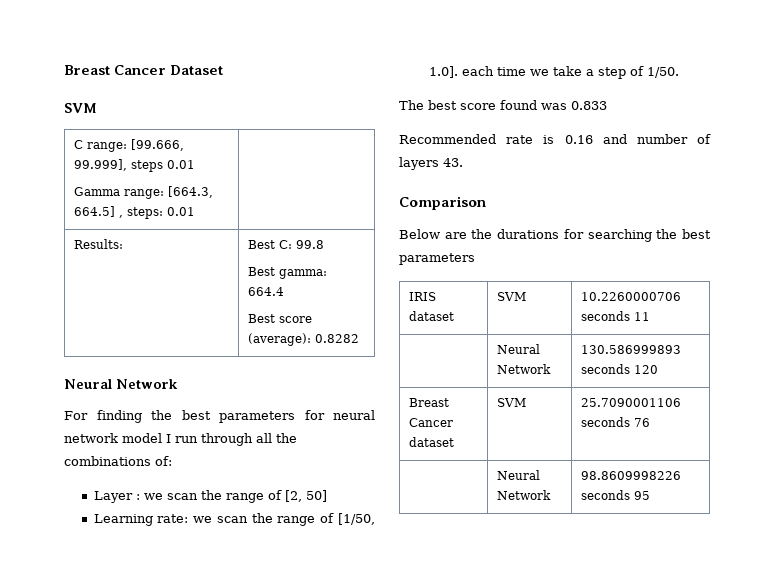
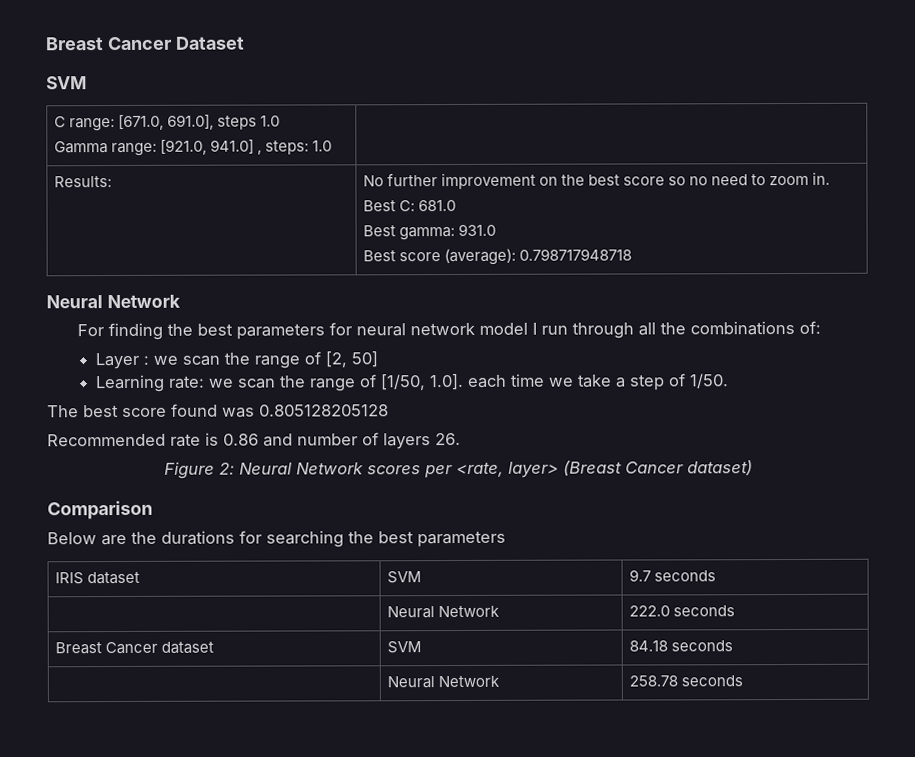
[131,139,185,151] [74,159,196,172] [99.666, 99.999], steps 0.01 -> [117,114,280,131] [671.0, 691.0], steps 1.0
[168,186,214,198] [74,206,116,217] [664.3, 664.5] -> [159,139,254,155] [921.0, 941.0]
[167,207,196,216] 0.01 -> [311,140,332,152] 1.0
(124, 244) none -> [362,171,831,190] No further improvement on the best score so no need to zoom in. //
[296,240,325,249] 99.8 -> [417,200,456,212] 681.0
[248,287,285,296] 664.4 -> [457,223,496,236] 931.0
[315,334,360,343] 0.8282 -> [518,248,632,261] 0.798717948718
[571,101,607,110] 0.833 -> [259,404,389,417] 0.805128205128
[564,135,593,144] 0.16 -> [223,433,259,446] 0.86
[443,158,463,167] 43. -> [435,432,461,446] [163,460,753,479] 26. // Figure 2: Neural Network scores per <rate, layer> (Breast Cancer dataset)
[581,292,682,301] [581,311,651,321] [497,344,541,354] [497,364,552,374] [581,345,682,354] [581,364,659,374] 10.2260000706 seconds 11 // | Neural Network | 130.586999893 seconds 120 -> [628,569,716,582] [386,605,500,619] [628,605,735,617] 9.7 seconds // | Neural Network | 222.0 seconds
[581,398,682,407] [581,417,651,427] [497,470,541,480] [497,490,552,500] [581,471,682,480] [581,490,651,500] 25.7090001106 seconds 76 // | Neural Network | 98.8609998226 seconds 95 -> [628,640,733,652] [386,675,500,689] [628,675,743,687] 84.18 seconds // | Neural Network | 258.78 seconds

